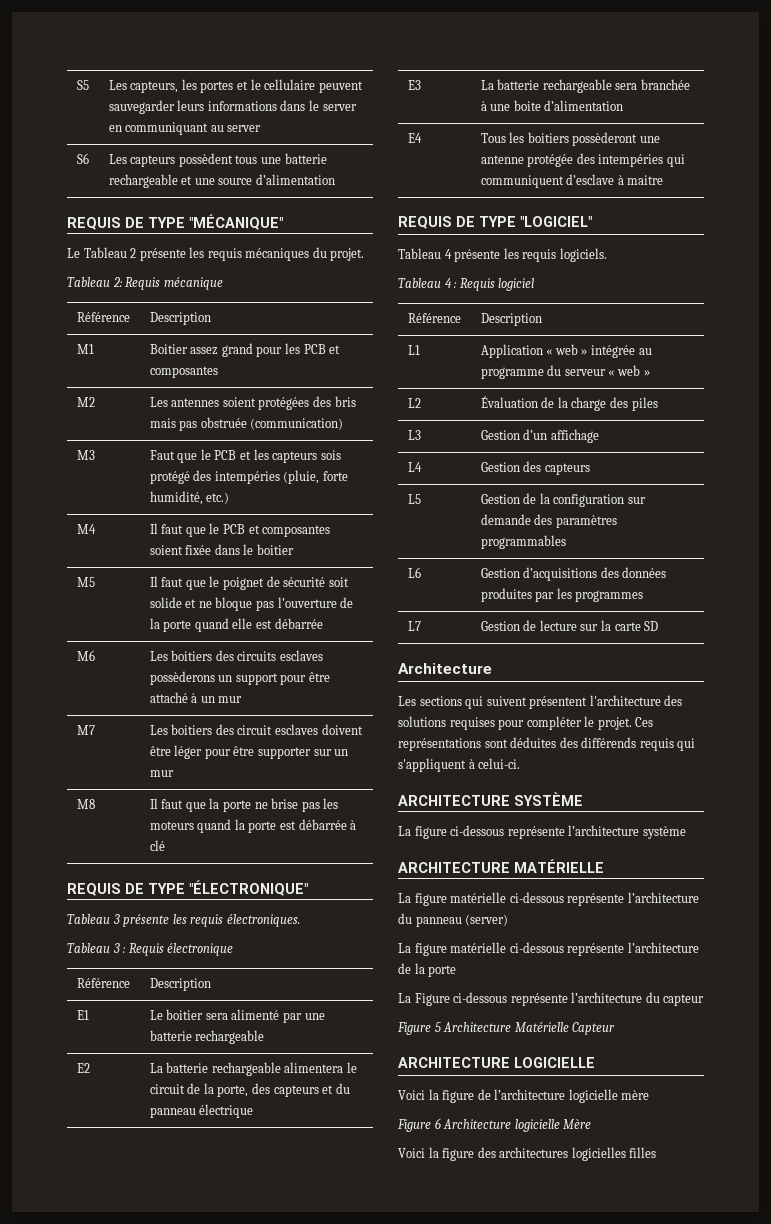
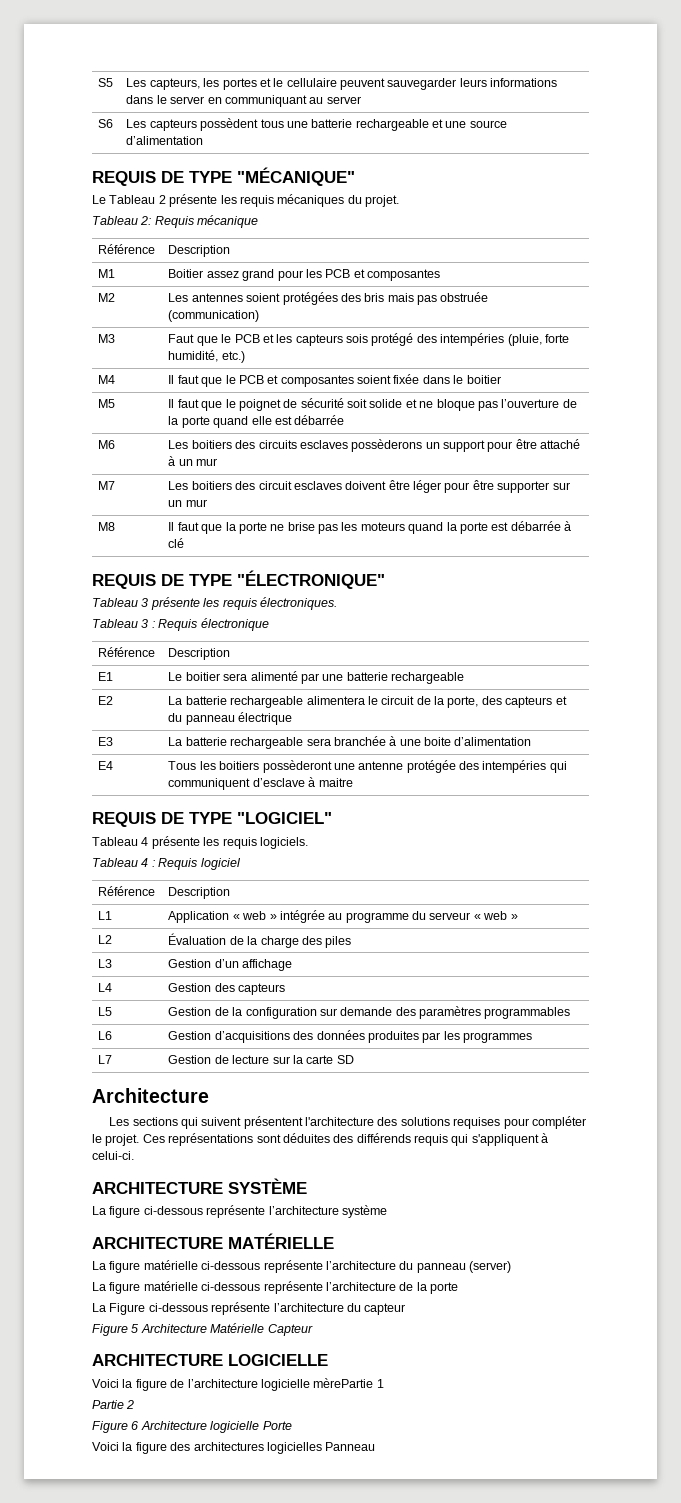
[621,1090,650,1100] mère -> [313,1378,384,1388] [92,1400,135,1409] mèrePartie 1 // Partie 2
[563,1119,592,1129] Mère -> [262,1421,292,1430] Porte
[629,1147,657,1158] filles -> [325,1442,376,1451] Panneau

